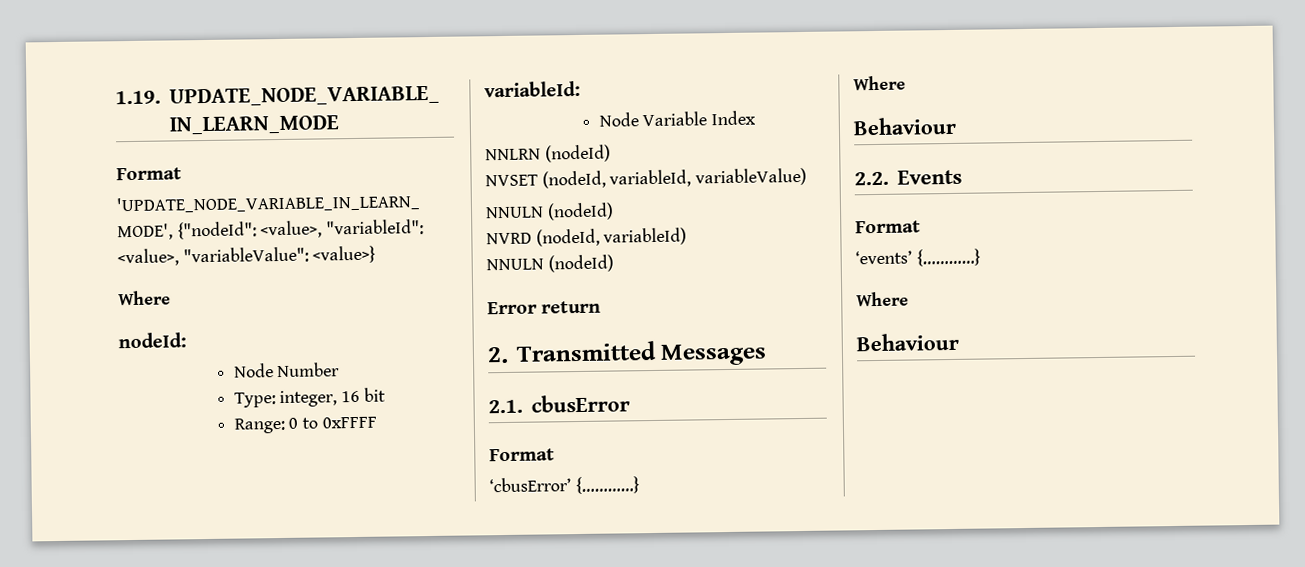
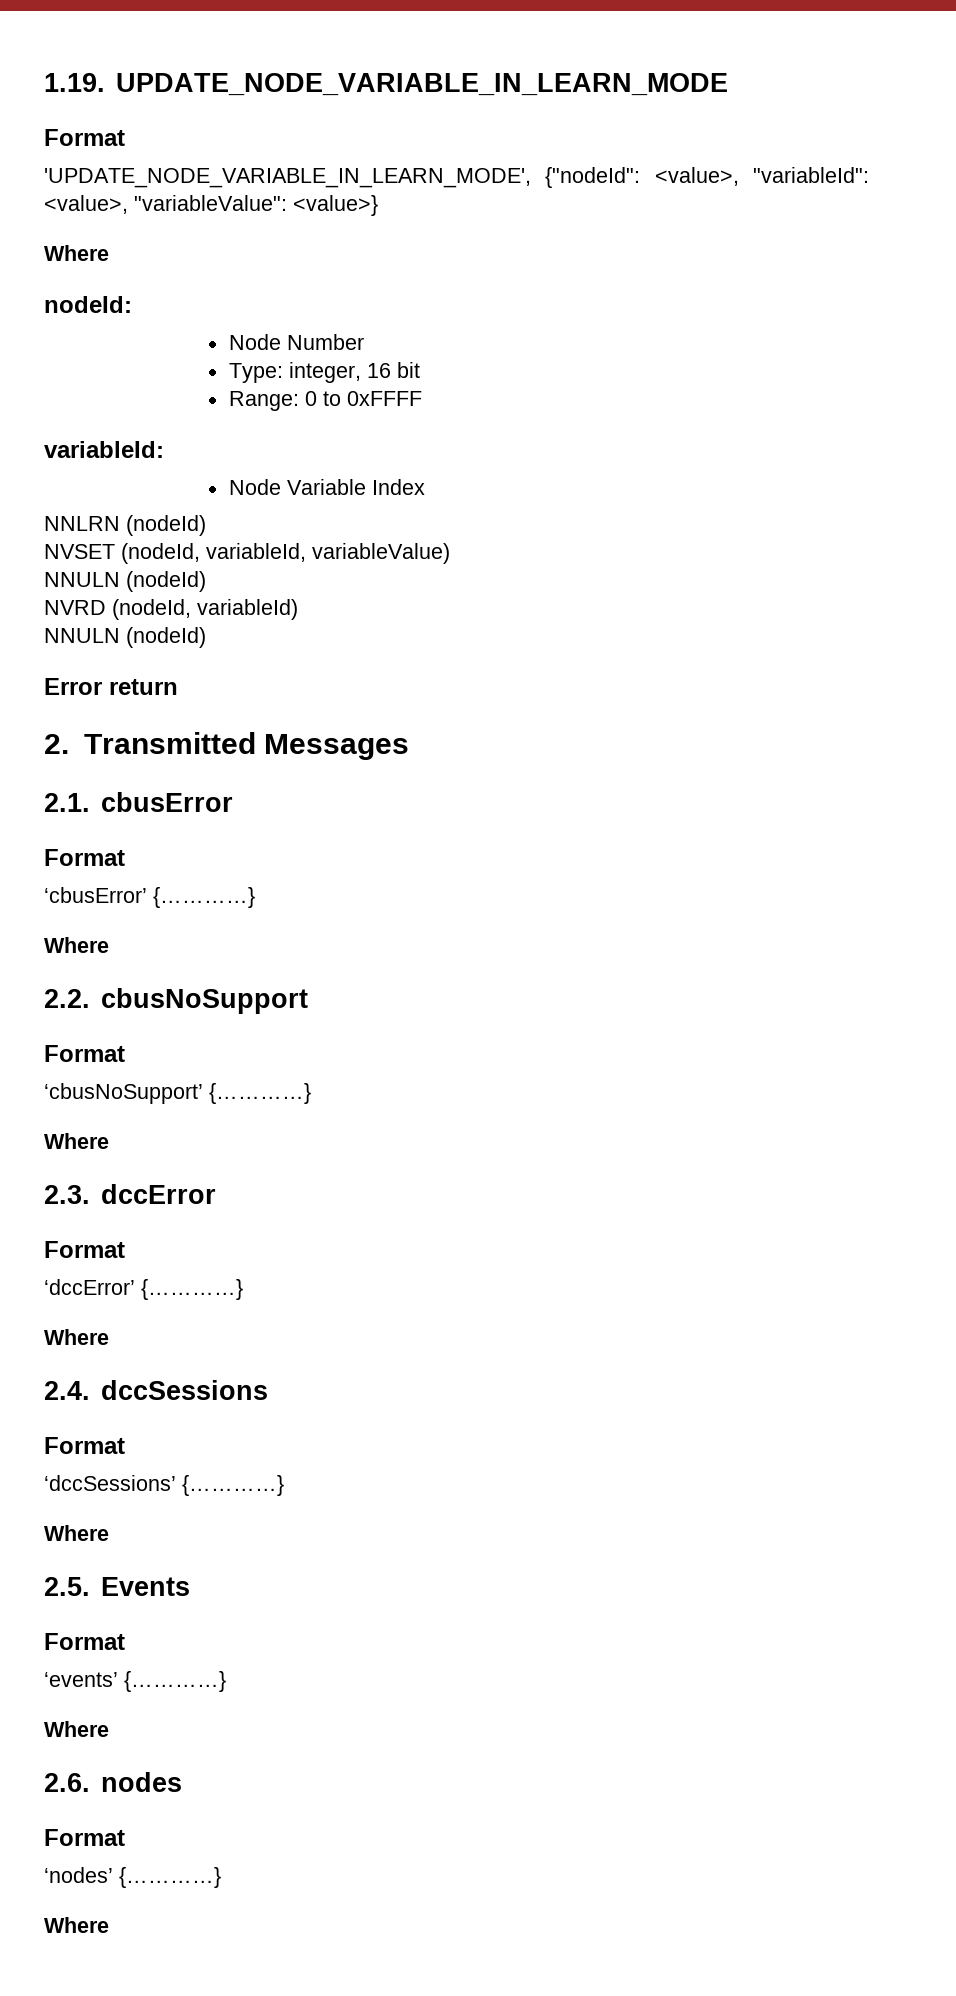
[853,116,957,136] [854,171,889,186] Behaviour // 2.2. -> [44,988,308,1014] [44,1045,125,1062] [44,1083,311,1104] [44,1133,109,1149] [44,1184,216,1204] [44,1241,125,1258] [44,1279,243,1300] [44,1329,109,1345] [44,1380,268,1400] [44,1437,125,1454] [44,1475,284,1496] [44,1525,109,1541] [44,1577,90,1596] 2.2. cbusNoSupport // Format // ‘cbusNoSupport’ {…………} // Where // 2.3. dccError // Format // ‘dccError’ {…………} // Where // 2.4. dccSessions // Format // ‘dccSessions’ {…………} // Where // 2.5.
[856,332,959,352] Behaviour -> [44,1772,182,1792] [44,1829,125,1846] [44,1867,221,1888] [44,1917,109,1933] 2.6. nodes // Format // ‘nodes’ {…………} // Where

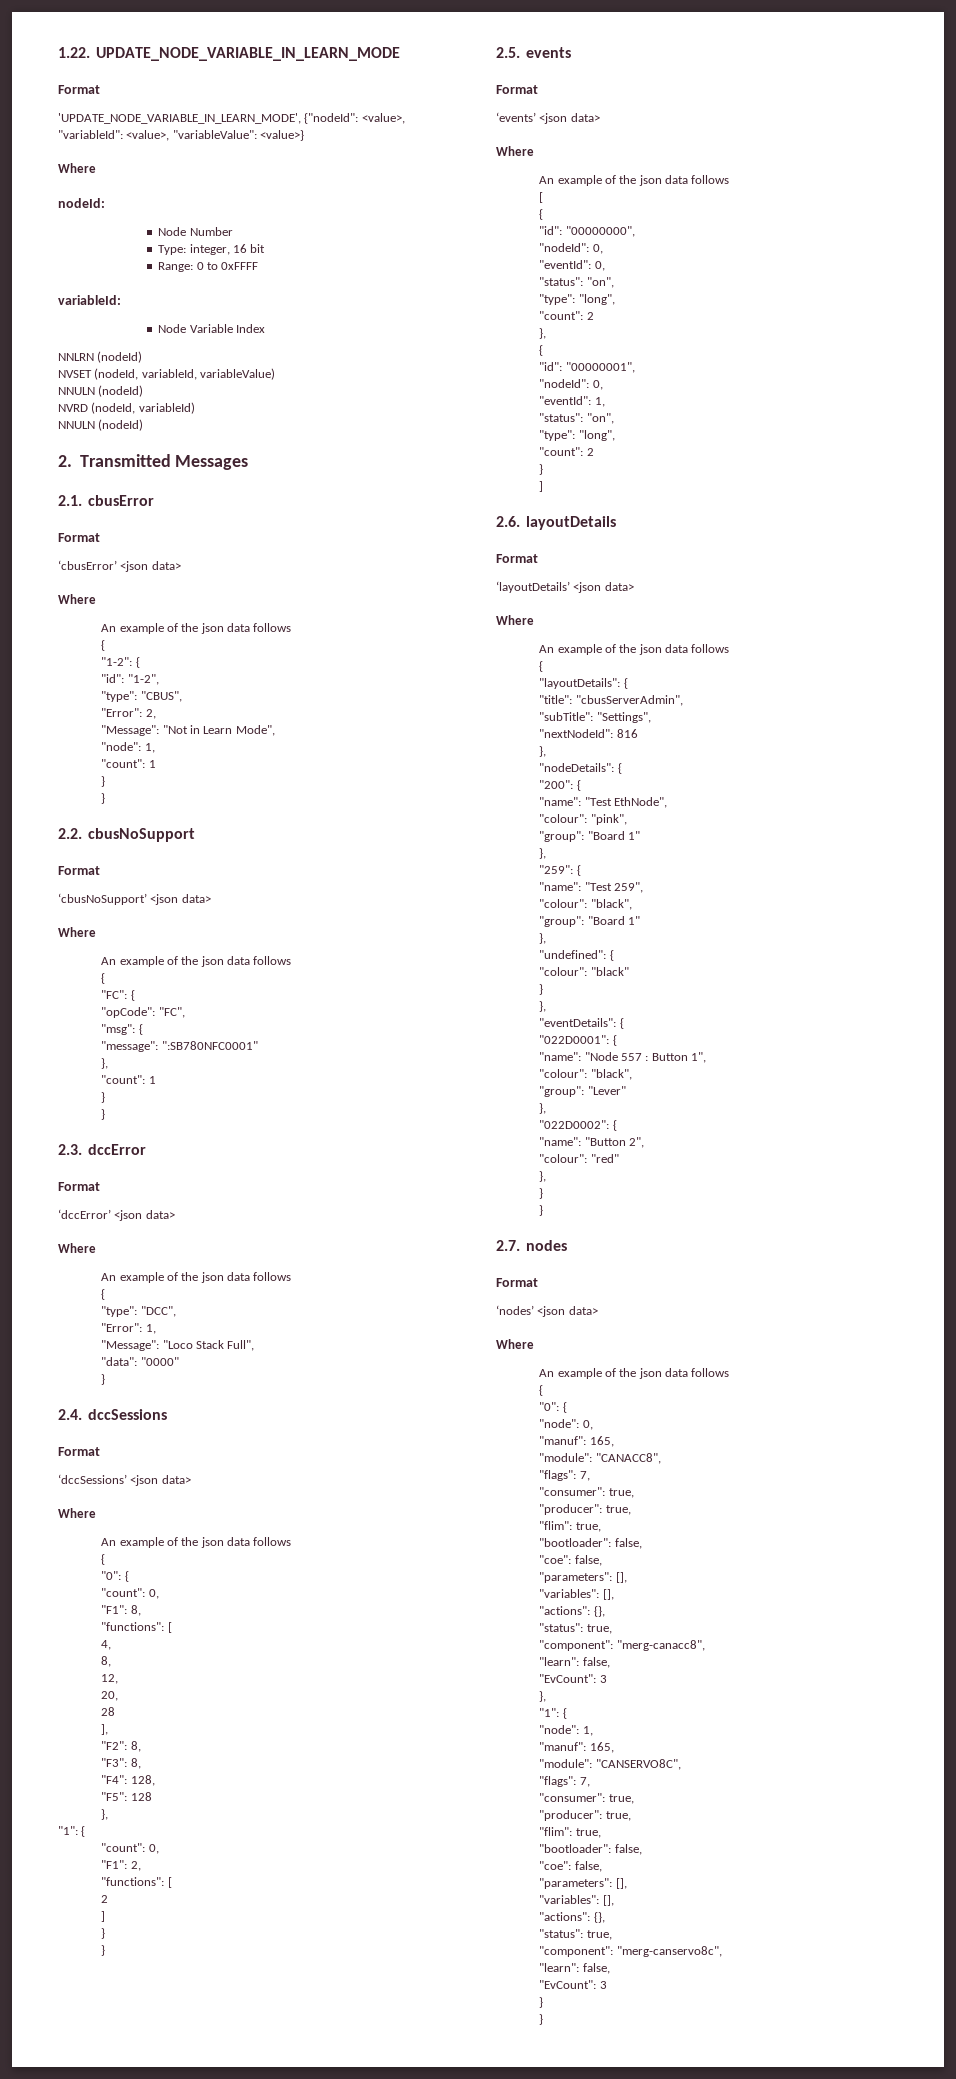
[44,73,105,92] 1.19. -> [58,47,90,58] 1.22.
[44,678,178,695] // Error return -> (144, 425) none
[153,887,255,908] [44,937,109,953] {…………} // Where -> [120,561,181,572] [58,594,96,604] [101,623,292,634] [101,640,106,651] [101,657,140,668] [101,674,159,685] [101,691,182,702] [101,708,156,719] [101,725,275,736] [101,742,155,753] [101,759,156,768] [101,776,106,787] [101,793,106,804] <json data> // Where // An example of the json data follows // { // "1-2": { // "id": "1-2", // "type": "CBUS", // "Error": 2, // "Message": "Not in Learn Mode", // "node": 1, // "count": 1 // } // }
[209,1083,311,1104] [44,1133,109,1149] {…………} // Where -> [150,894,211,905] [58,927,96,937] [101,956,292,967] [101,973,106,984] [101,990,135,1001] [101,1007,185,1018] [101,1024,143,1035] [101,1041,258,1052] [101,1058,109,1069] [101,1075,156,1084] [101,1092,106,1103] [101,1109,106,1120] <json data> // Where // An example of the json data follows // { // "FC": { // "opCode": "FC", // "msg": { // "message": ":SB780NFC0001" // }, // "count": 1 // } // }
[141,1279,243,1300] [44,1329,109,1345] {…………} // Where -> [114,1210,175,1221] [58,1243,96,1253] [101,1272,292,1283] [101,1289,106,1300] [101,1306,176,1317] [101,1323,156,1334] [101,1340,255,1351] [101,1357,179,1366] [101,1374,106,1385] <json data> // Where // An example of the json data follows // { // "type": "DCC", // "Error": 1, // "Message": "Loco Stack Full", // "data": "0000" // }
[182,1475,284,1496] [44,1525,109,1541] {…………} // Where -> [130,1475,191,1486] [58,1508,96,1518] [101,1537,292,1548] [101,1554,106,1565] [101,1571,129,1582] [101,1588,159,1599] [101,1605,141,1616] [101,1622,172,1633] [101,1640,112,1650] [101,1656,112,1667] [101,1674,119,1684] [101,1691,119,1701] [101,1707,116,1716] [101,1724,109,1735] [101,1741,141,1752] [101,1758,141,1769] [101,1775,155,1786] [101,1792,152,1801] [101,1809,109,1820] [58,1826,86,1837] [101,1843,159,1854] [101,1860,141,1871] [101,1877,172,1888] [101,1895,109,1903] [101,1911,106,1922] [101,1928,106,1939] [101,1945,106,1956] <json data> // Where // An example of the json data follows // { // "0": { // "count": 0, // "F1": 8, // "functions": [ // 4, // 8, // 12, // 20, // 28 // ], // "F2": 8, // "F3": 8, // "F4": 128, // "F5": 128 // }, // "1": { // "count": 0, // "F1": 2, // "functions": [ // 2 // ] // } // }
[100,1577,190,1596] Events -> [526,47,572,58] events
[124,1671,226,1692] [44,1721,109,1737] [44,1773,90,1792] {…………} // Where // 2.6. -> [539,113,600,124] [496,146,534,156] [539,175,730,186] [539,192,544,203] [539,209,544,220] [539,226,635,237] [539,243,603,254] [539,260,605,271] [539,277,614,288] [539,294,615,305] [539,311,594,320] [539,328,547,339] [539,345,544,356] [539,362,635,373] [539,379,603,390] [539,396,605,407] [539,413,614,424] [539,430,615,441] [539,447,594,456] [539,464,544,475] [539,481,544,492] [496,516,617,530] [496,554,538,563] [496,581,634,593] [496,615,534,625] [539,644,730,655] [539,661,544,672] [539,678,628,689] [539,695,683,706] [539,712,651,723] [539,729,638,738] [539,746,547,757] [539,763,622,774] [539,780,581,791] [539,797,667,808] [539,814,627,825] [539,831,640,842] [539,848,547,859] [539,865,581,876] [539,882,643,893] [539,899,632,910] [539,916,640,927] [539,933,547,944] [539,950,614,961] [539,967,629,976] [539,984,544,995] [539,1001,547,1012] [539,1018,624,1029] [539,1035,617,1046] [539,1052,707,1063] [539,1069,632,1080] [539,1086,626,1097] [539,1103,547,1114] [539,1120,617,1131] [539,1137,644,1148] [539,1154,619,1163] [539,1171,547,1182] [539,1188,544,1199] [539,1205,544,1216] [496,1240,520,1251] <json data> // Where // An example of the json data follows // [ // { // "id": "00000000", // "nodeId": 0, // "eventId": 0, // "status": "on", // "type": "long", // "count": 2 // }, // { // "id": "00000001", // "nodeId": 0, // "eventId": 1, // "status": "on", // "type": "long", // "count": 2 // } // ] // 2.6. layoutDetails // Format // ‘layoutDetails’ <json data> // Where // An example of the json data follows // { // "layoutDetails": { // "title": "cbusServerAdmin", // "subTitle": "Settings", // "nextNodeId": 816 // }, // "nodeDetails": { // "200": { // "name": "Test EthNode", // "colour": "pink", // "group": "Board 1" // }, // "259": { // "name": "Test 259", // "colour": "black", // "group": "Board 1" // }, // "undefined": { // "colour": "black" // } // }, // "eventDetails": { // "022D0001": { // "name": "Node 557 : Button 1", // "colour": "black", // "group": "Lever" // }, // "022D0002": { // "name": "Button 2", // "colour": "red" // }, // } // } // 2.7.
[119,1867,221,1888] [44,1917,109,1933] {…………} // Where -> [537,1306,598,1317] [496,1339,534,1349] [539,1368,730,1379] [539,1385,544,1396] [539,1402,567,1413] [539,1419,593,1430] [539,1436,614,1447] [539,1453,661,1464] [539,1470,590,1481] [539,1487,634,1498] [539,1504,631,1515] [539,1521,601,1532] [539,1538,642,1549] [539,1555,602,1566] [539,1572,627,1583] [539,1589,614,1600] [539,1606,605,1617] [539,1623,612,1634] [539,1640,705,1651] [539,1657,610,1668] [539,1674,607,1683] [539,1691,547,1702] [539,1708,567,1719] [539,1725,593,1736] [539,1742,614,1753] [539,1759,681,1770] [539,1776,590,1787] [539,1793,634,1804] [539,1810,631,1821] [539,1827,601,1838] [539,1844,642,1855] [539,1861,602,1872] [539,1878,627,1889] [539,1895,614,1906] [539,1912,605,1923] [539,1929,612,1940] [539,1946,722,1957] [539,1963,610,1974] [539,1980,607,1989] [539,1997,544,2008] [539,2014,544,2025] <json data> // Where // An example of the json data follows // { // "0": { // "node": 0, // "manuf": 165, // "module": "CANACC8", // "flags": 7, // "consumer": true, // "producer": true, // "flim": true, // "bootloader": false, // "coe": false, // "parameters": [], // "variables": [], // "actions": {}, // "status": true, // "component": "merg-canacc8", // "learn": false, // "EvCount": 3 // }, // "1": { // "node": 1, // "manuf": 165, // "module": "CANSERVO8C", // "flags": 7, // "consumer": true, // "producer": true, // "flim": true, // "bootloader": false, // "coe": false, // "parameters": [], // "variables": [], // "actions": {}, // "status": true, // "component": "merg-canservo8c", // "learn": false, // "EvCount": 3 // } // }

